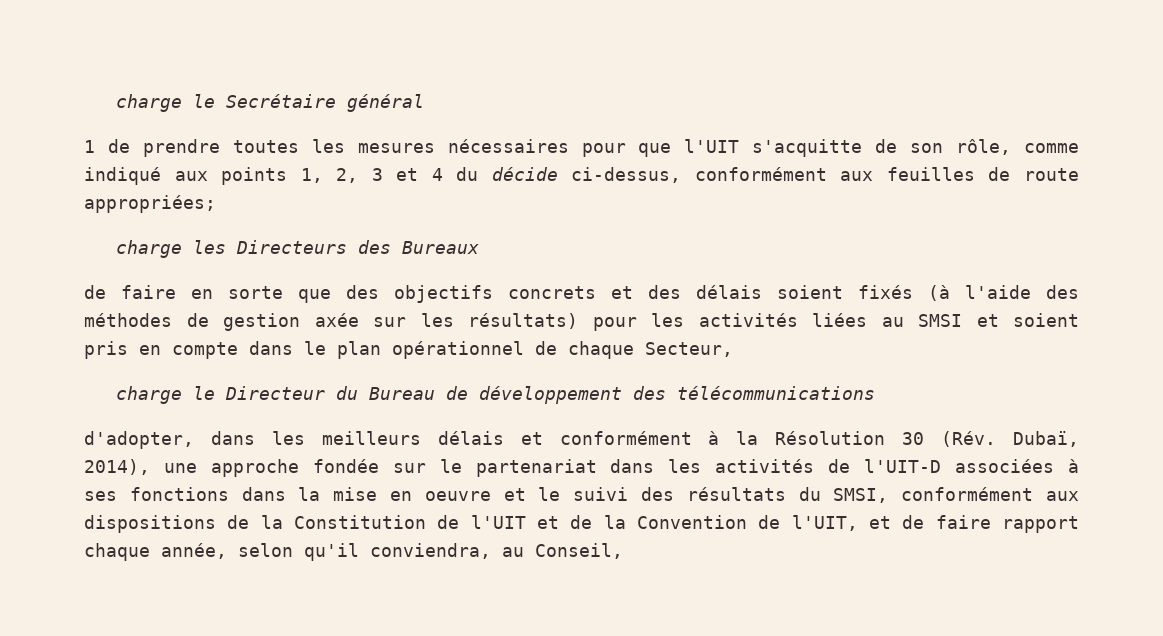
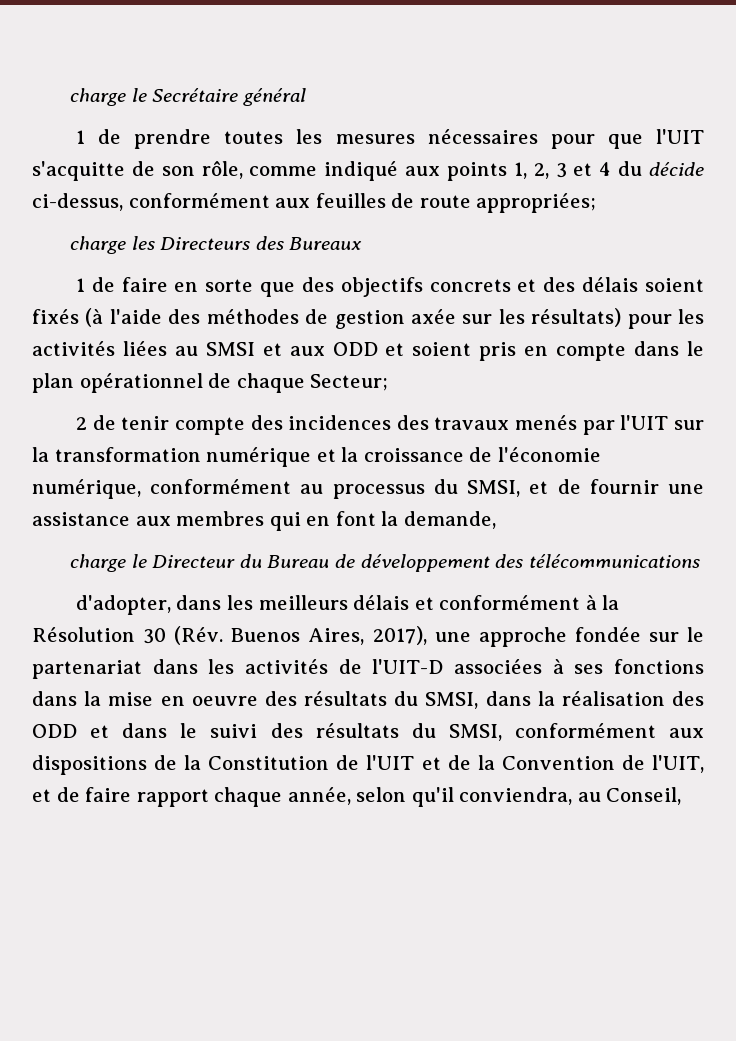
(479, 247) none -> [75,278,85,292] 1
(999, 320) none -> [289,342,405,356] aux ODD et
[645,342,733,357] Secteur, -> [310,374,389,391] [75,415,704,435] [32,447,601,467] [32,479,704,499] [32,511,496,531] Secteur; // 2 de tenir compte des incidences des travaux menés par l'UIT sur la transformation numérique et la croissance de l'économie numérique, conformément au processus du SMSI, et de fournir une assistance aux membres qui en font la demande,
[1012,431,1079,447] [84,459,150,475] Dubaï, 2014), -> [231,626,427,645] Buenos Aires, 2017),
[503,488,526,501] et -> [264,691,704,709] [32,723,168,738] des résultats du SMSI, dans la réalisation des ODD et dans

